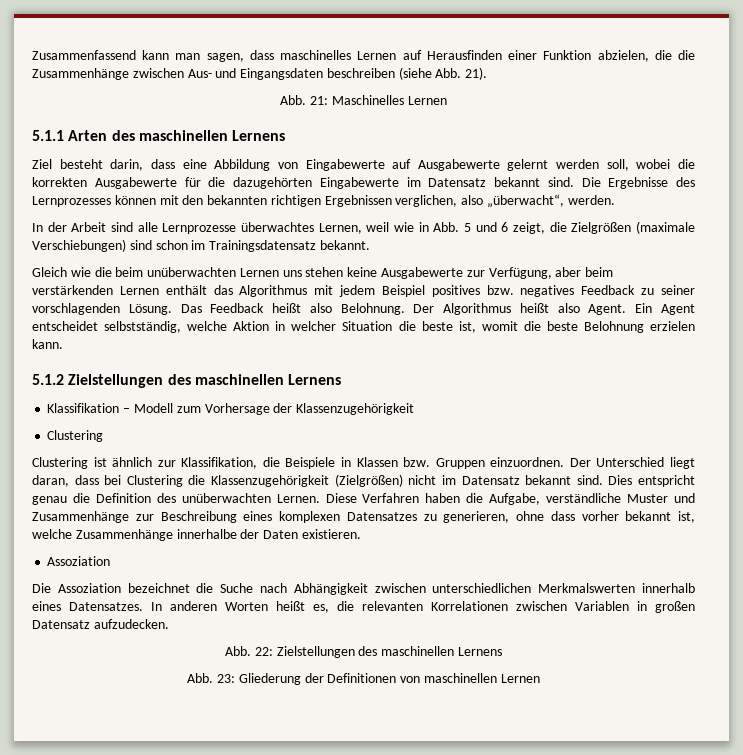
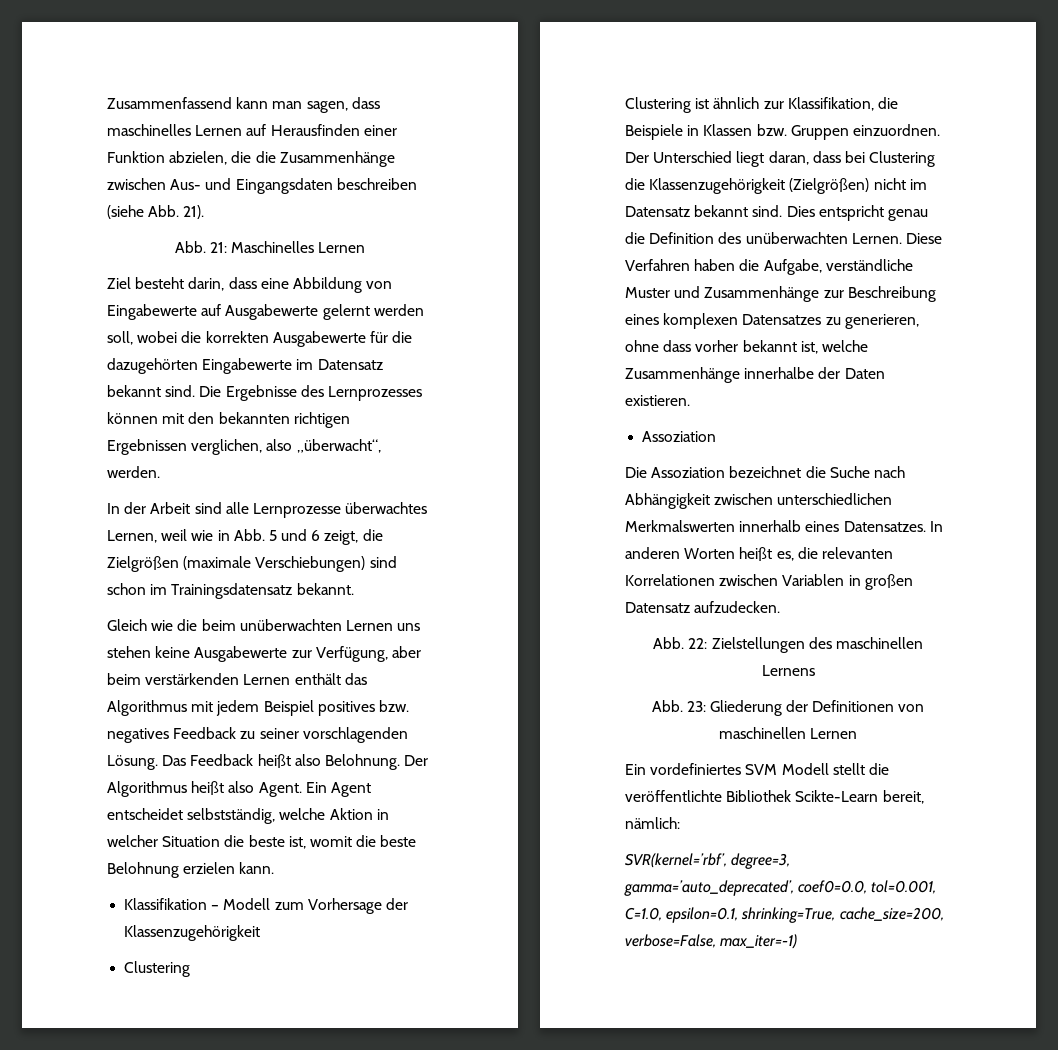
[32,130,286,141] // 5.1.1 Arten des maschinellen Lernens -> (366, 247) none
[32,374,342,388] // 5.1.2 Zielstellungen des maschinellen Lernens -> (275, 868) none
(540, 678) none -> [625,763,889,775] [625,790,924,804] [625,817,680,829] [625,853,791,869] [624,880,937,896] [625,907,944,923] [625,934,798,949] // Ein vordefiniertes SVM Modell stellt die veröffentlichte Bibliothek Scikte-Learn bereit, nämlich: // SVR(kernel=’rbf’, degree=3, gamma=’auto_deprecated’, coef0=0.0, tol=0.001, C=1.0, epsilon=0.1, shrinking=True, cache_size=200, verbose=False, max_iter=-1)

